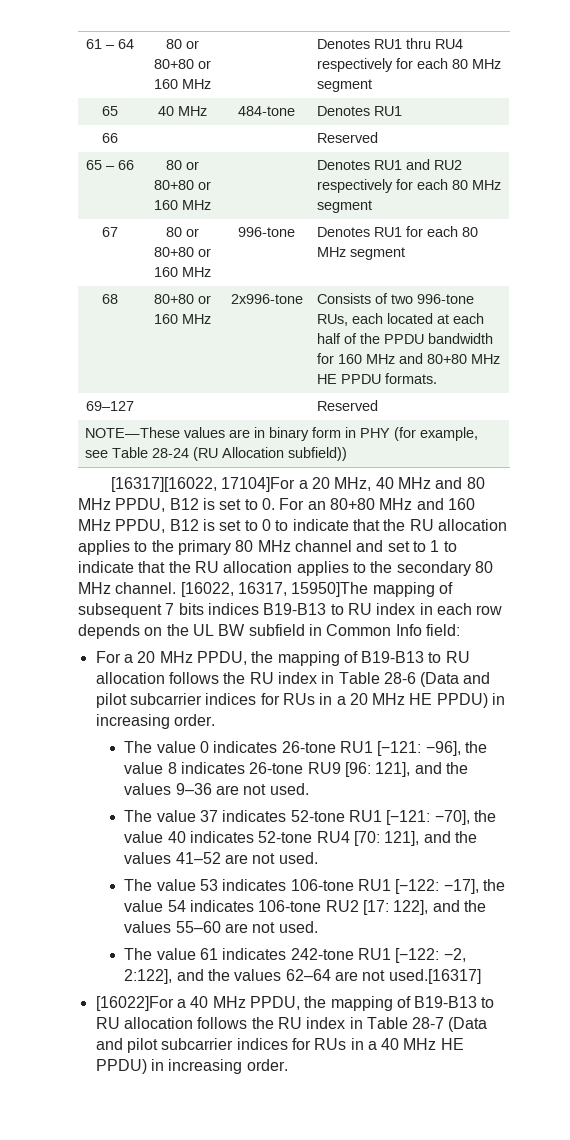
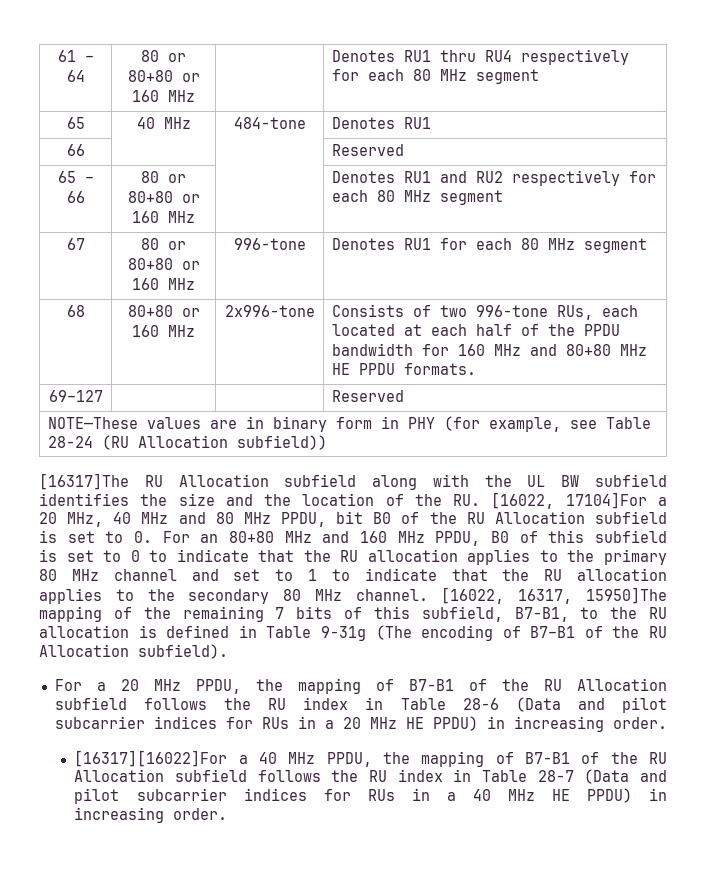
[110,477,217,492] [16317][16022, -> [39,473,667,490] [39,492,555,509] [16317]The RU Allocation subfield along with the UL BW subfield identifies the size and the location of the RU. [16022,
[169,498,199,510] B12 -> [336,511,668,524] bit B0 of the RU Allocation subfield
[169,519,199,531] B12 -> [491,530,668,543] B0 of this subfield
[78,603,503,618] [78,624,460,639] subsequent 7 bits indices B19-B13 to RU index in each row depends on the UL BW subfield in Common Info field: -> [143,606,668,622] [39,625,668,641] [39,644,228,659] the remaining 7 bits of this subfield, B7-B1, to the RU allocation is defined in Table 9-31g (The encoding of B7–B1 of the RU Allocation subfield).
[361,651,470,663] [95,672,165,684] B19-B13 to RU allocation -> [408,678,667,691] [54,697,127,710] B7-B1 of the RU Allocation subfield
[124,741,487,756] [124,762,468,777] [124,783,309,795] [124,810,496,825] [124,831,477,846] [124,852,318,864] [124,879,505,894] [124,900,486,915] [124,921,318,933] [124,948,466,963] [124,969,481,984] [95,996,174,1011] The value 0 indicates 26-tone RU1 [−121: −96], the value 8 indicates 26-tone RU9 [96: 121], and the values 9–36 are not used. // The value 37 indicates 52-tone RU1 [−121: −70], the value 40 indicates 52-tone RU4 [70: 121], and the values 41–52 are not used. // The value 53 indicates 106-tone RU1 [−122: −17], the value 54 indicates 106-tone RU2 [17: 122], and the values 55–60 are not used. // The value 61 indicates 242-tone RU1 [−122: −2, 2:122], and the values 62–64 are not used.[16317] // [16022]For -> [74,750,228,767] [16317][16022]For
[414,996,495,1008] [95,1017,193,1029] B19-B13 to RU allocation -> [525,752,667,764] [74,769,248,782] B7-B1 of the RU Allocation subfield

